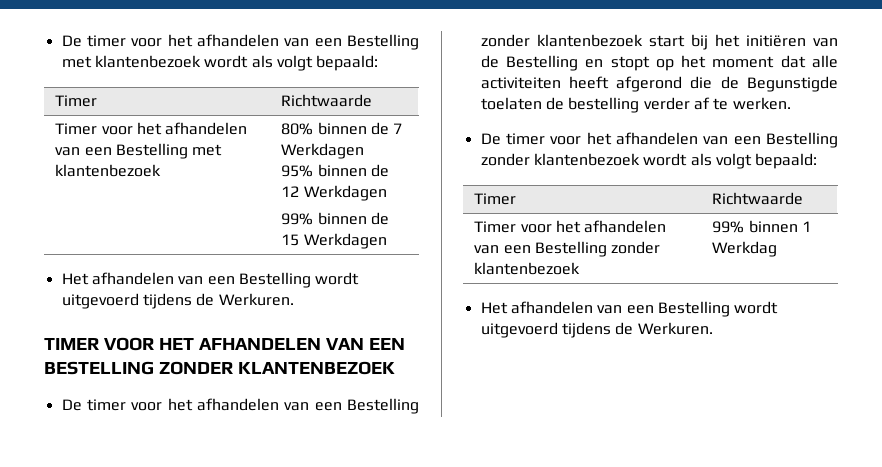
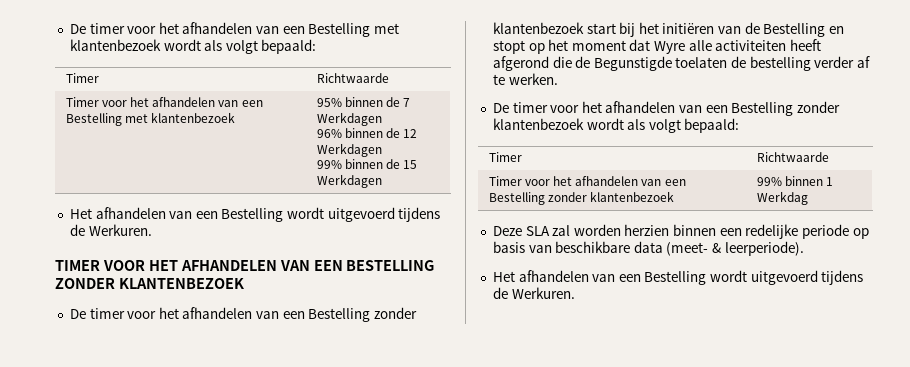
[281,123,314,135] 80% -> [316,98,342,107] 95%
[281,165,314,177] 95% -> [316,129,342,138] 96%
(806, 61) none -> [654,41,686,54] Wyre
(778, 249) none -> [492,224,869,239] [492,241,804,256] // Deze SLA zal worden herzien binnen een redelijke periode op basis van beschikbare data (meet- & leerperiode).

